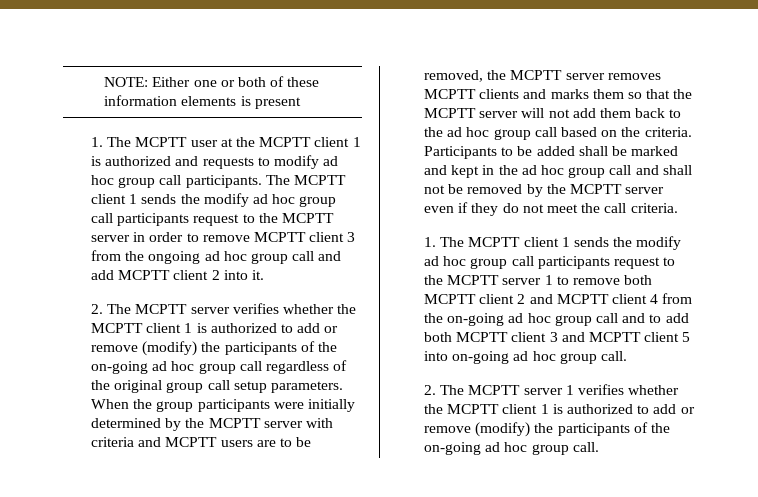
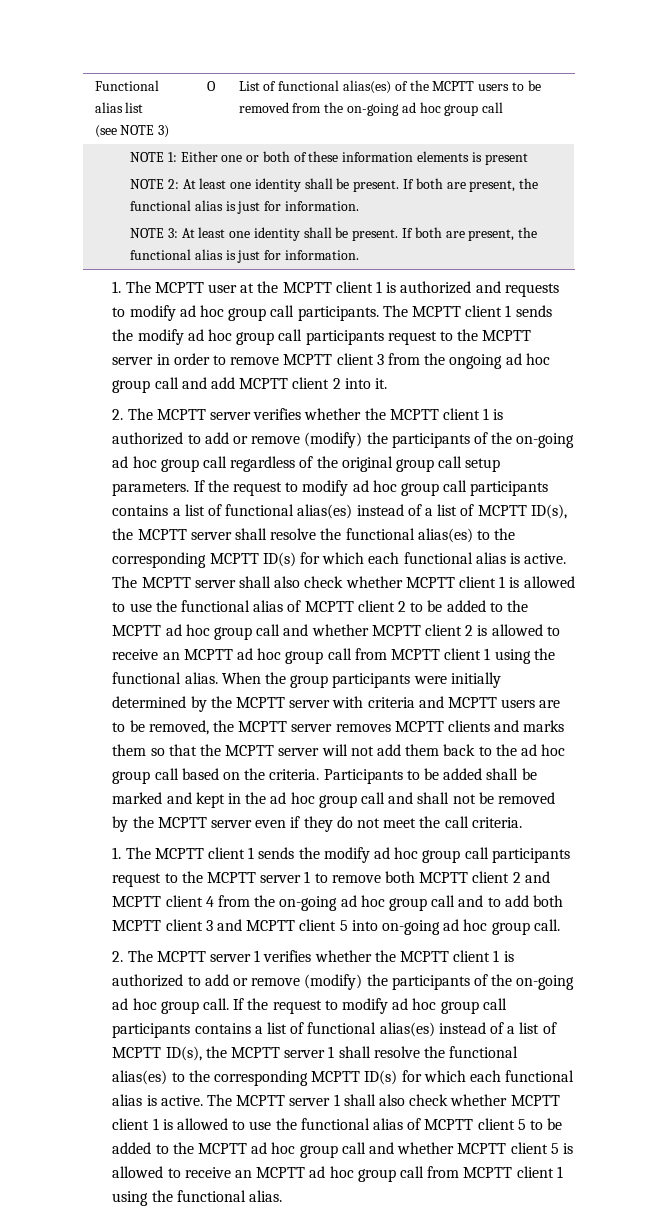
[104,77,149,87] NOTE: -> [94,80,159,91] [94,102,144,113] [94,125,170,138] [206,81,216,91] [238,80,541,94] [238,102,504,116] [130,152,177,162] Functional alias list // (see NOTE 3) | O | List of functional alias(es) of the MCPTT users to be removed from the on-going ad hoc group call // NOTE 1:
(301, 103) none -> [130,178,539,192] [130,200,359,214] [130,227,538,241] [130,249,359,263] // NOTE 2: At least one identity shall be present. If both are present, the functional alias is just for information. // NOTE 3: At least one identity shall be present. If both are present, the functional alias is just for information.
(343, 387) none -> [193,480,549,496] [112,504,567,519] [112,528,516,543] [112,552,567,568] [112,576,575,588] [112,600,528,612] [112,624,560,640] [112,648,555,664] [112,672,218,684] If the request to modify ad hoc group call participants contains a list of functional alias(es) instead of a list of MCPTT ID(s), the MCPTT server shall resolve the functional alias(es) to the corresponding MCPTT ID(s) for which each functional alias is active. The MCPTT server shall also check whether MCPTT client 1 is allowed to use the functional alias of MCPTT client 2 to be added to the MCPTT ad hoc group call and whether MCPTT client 2 is allowed to receive an MCPTT ad hoc group call from MCPTT client 1 using the functional alias.
(599, 447) none -> [233,998,507,1014] [112,1022,557,1038] [112,1046,519,1061] [112,1070,575,1086] [112,1094,560,1106] [112,1118,563,1130] [112,1142,573,1158] [112,1166,563,1182] [112,1190,283,1206] If the request to modify ad hoc group call participants contains a list of functional alias(es) instead of a list of MCPTT ID(s), the MCPTT server 1 shall resolve the functional alias(es) to the corresponding MCPTT ID(s) for which each functional alias is active. The MCPTT server 1 shall also check whether MCPTT client 1 is allowed to use the functional alias of MCPTT client 5 to be added to the MCPTT ad hoc group call and whether MCPTT client 5 is allowed to receive an MCPTT ad hoc group call from MCPTT client 1 using the functional alias.

